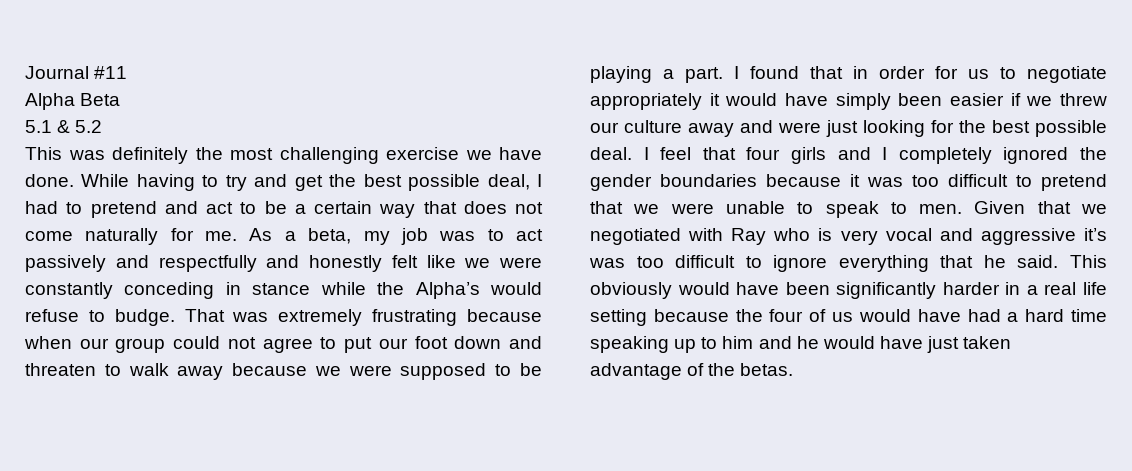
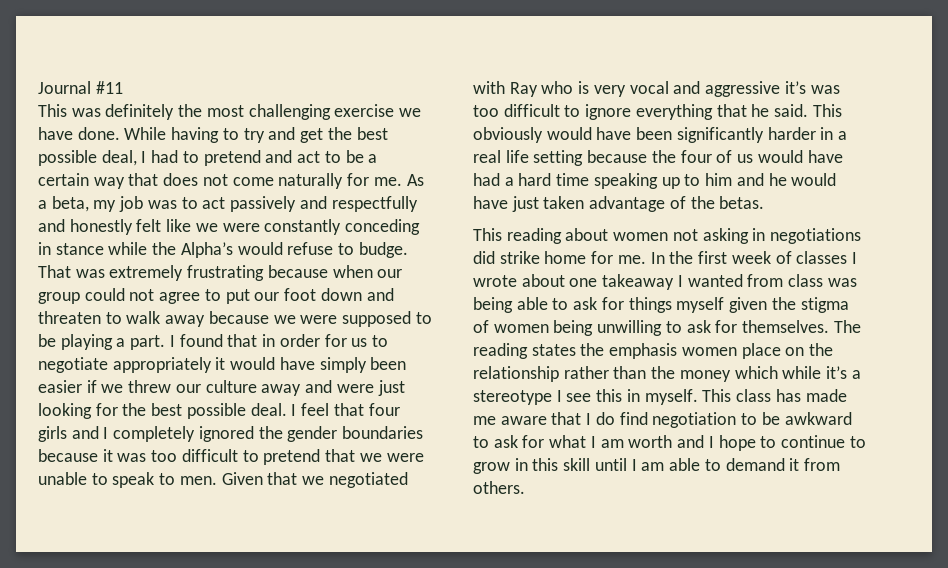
[25,93,121,110] [25,120,103,133] // Alpha Beta // 5.1 & 5.2 -> (123, 87) none
(794, 369) none -> [473,228,862,244] [473,251,857,264] [473,274,857,290] [473,297,849,313] [473,320,861,336] [473,343,834,359] [473,366,861,382] [473,389,847,405] [473,412,852,428] [473,435,866,451] [473,458,840,474] [473,481,525,494] // This reading about women not asking in negotiations did strike home for me. In the first week of classes I wrote about one takeaway I wanted from class was being able to ask for things myself given the stigma of women being unwilling to ask for themselves. The reading states the emphasis women place on the relationship rather than the money which while it’s a stereotype I see this in myself. This class has made me aware that I do find negotiation to be awkward to ask for what I am worth and I hope to continue to grow in this skill until I am able to demand it from others.

